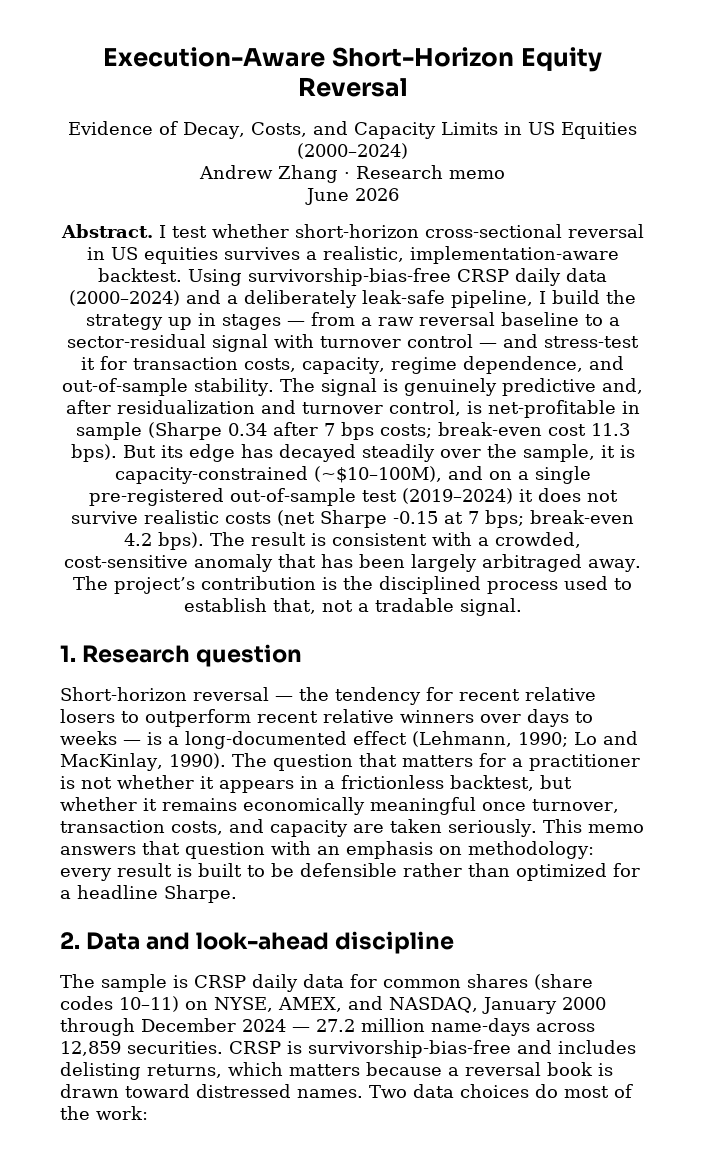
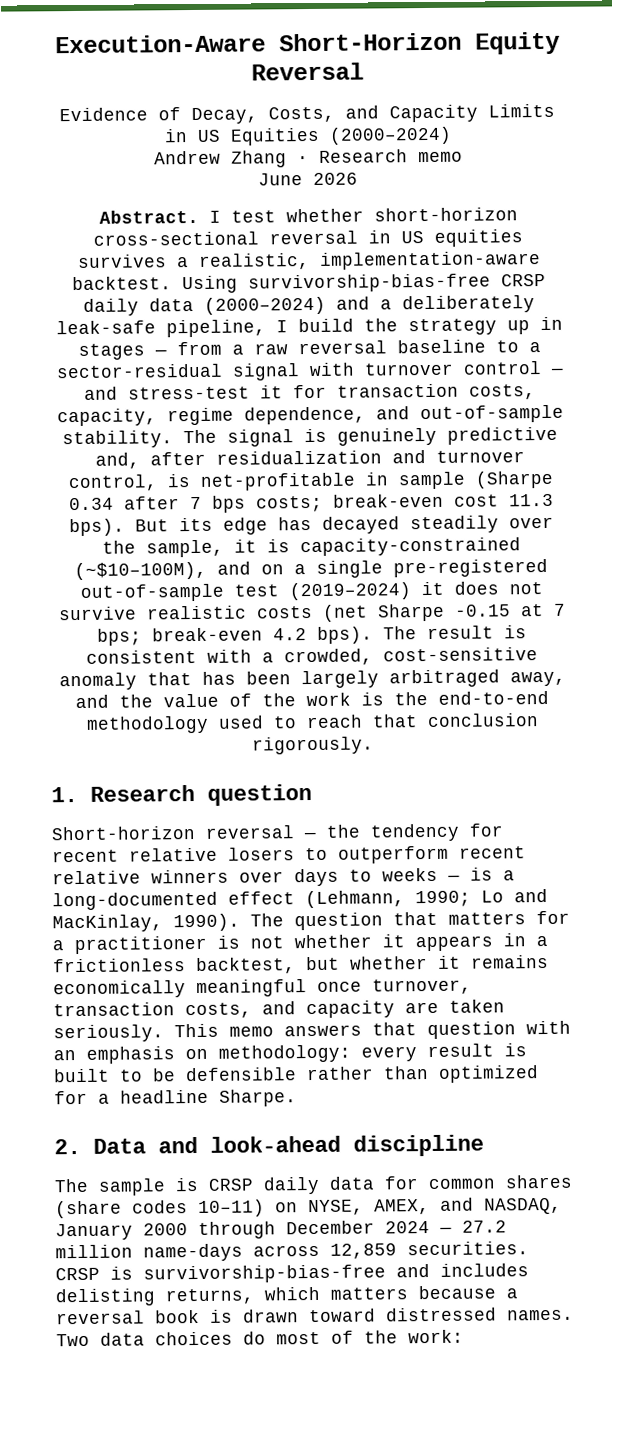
[588,559,642,572] [73,576,632,594] [183,598,522,616] away. The project’s contribution is the disciplined process used to establish that, not a tradable signal. -> [509,671,566,687] [75,690,549,709] [86,713,539,734] [252,736,374,755] away, and the value of the work is the end-to-end methodology used to reach that conclusion rigorously.

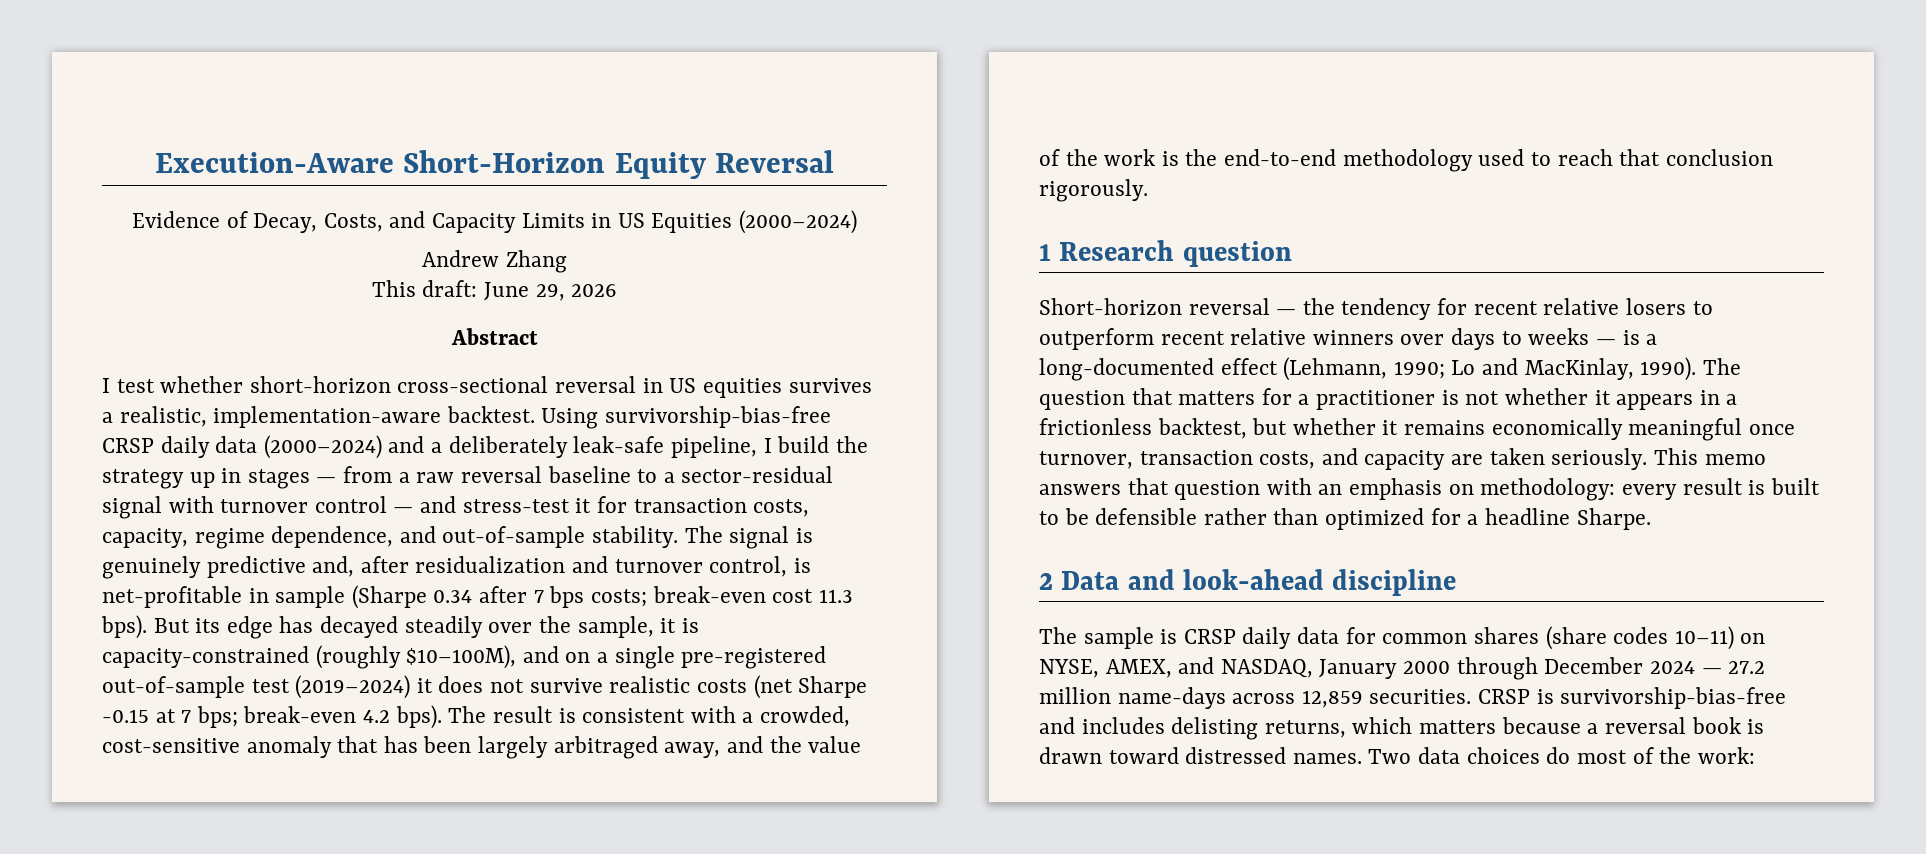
[296,149,463,164] [258,173,303,186] · Research memo // June -> [371,280,565,301] // This draft: June 29,
[98,209,199,224] Abstract. -> [450,328,538,345] Abstract //
[74,561,207,581] (~$10–100M), -> [315,645,517,669] (roughly $10–100M),
[51,787,78,803] 1. -> [1039,244,1051,261] 1
[54,1138,81,1155] 2. -> [1039,573,1053,590] 2

